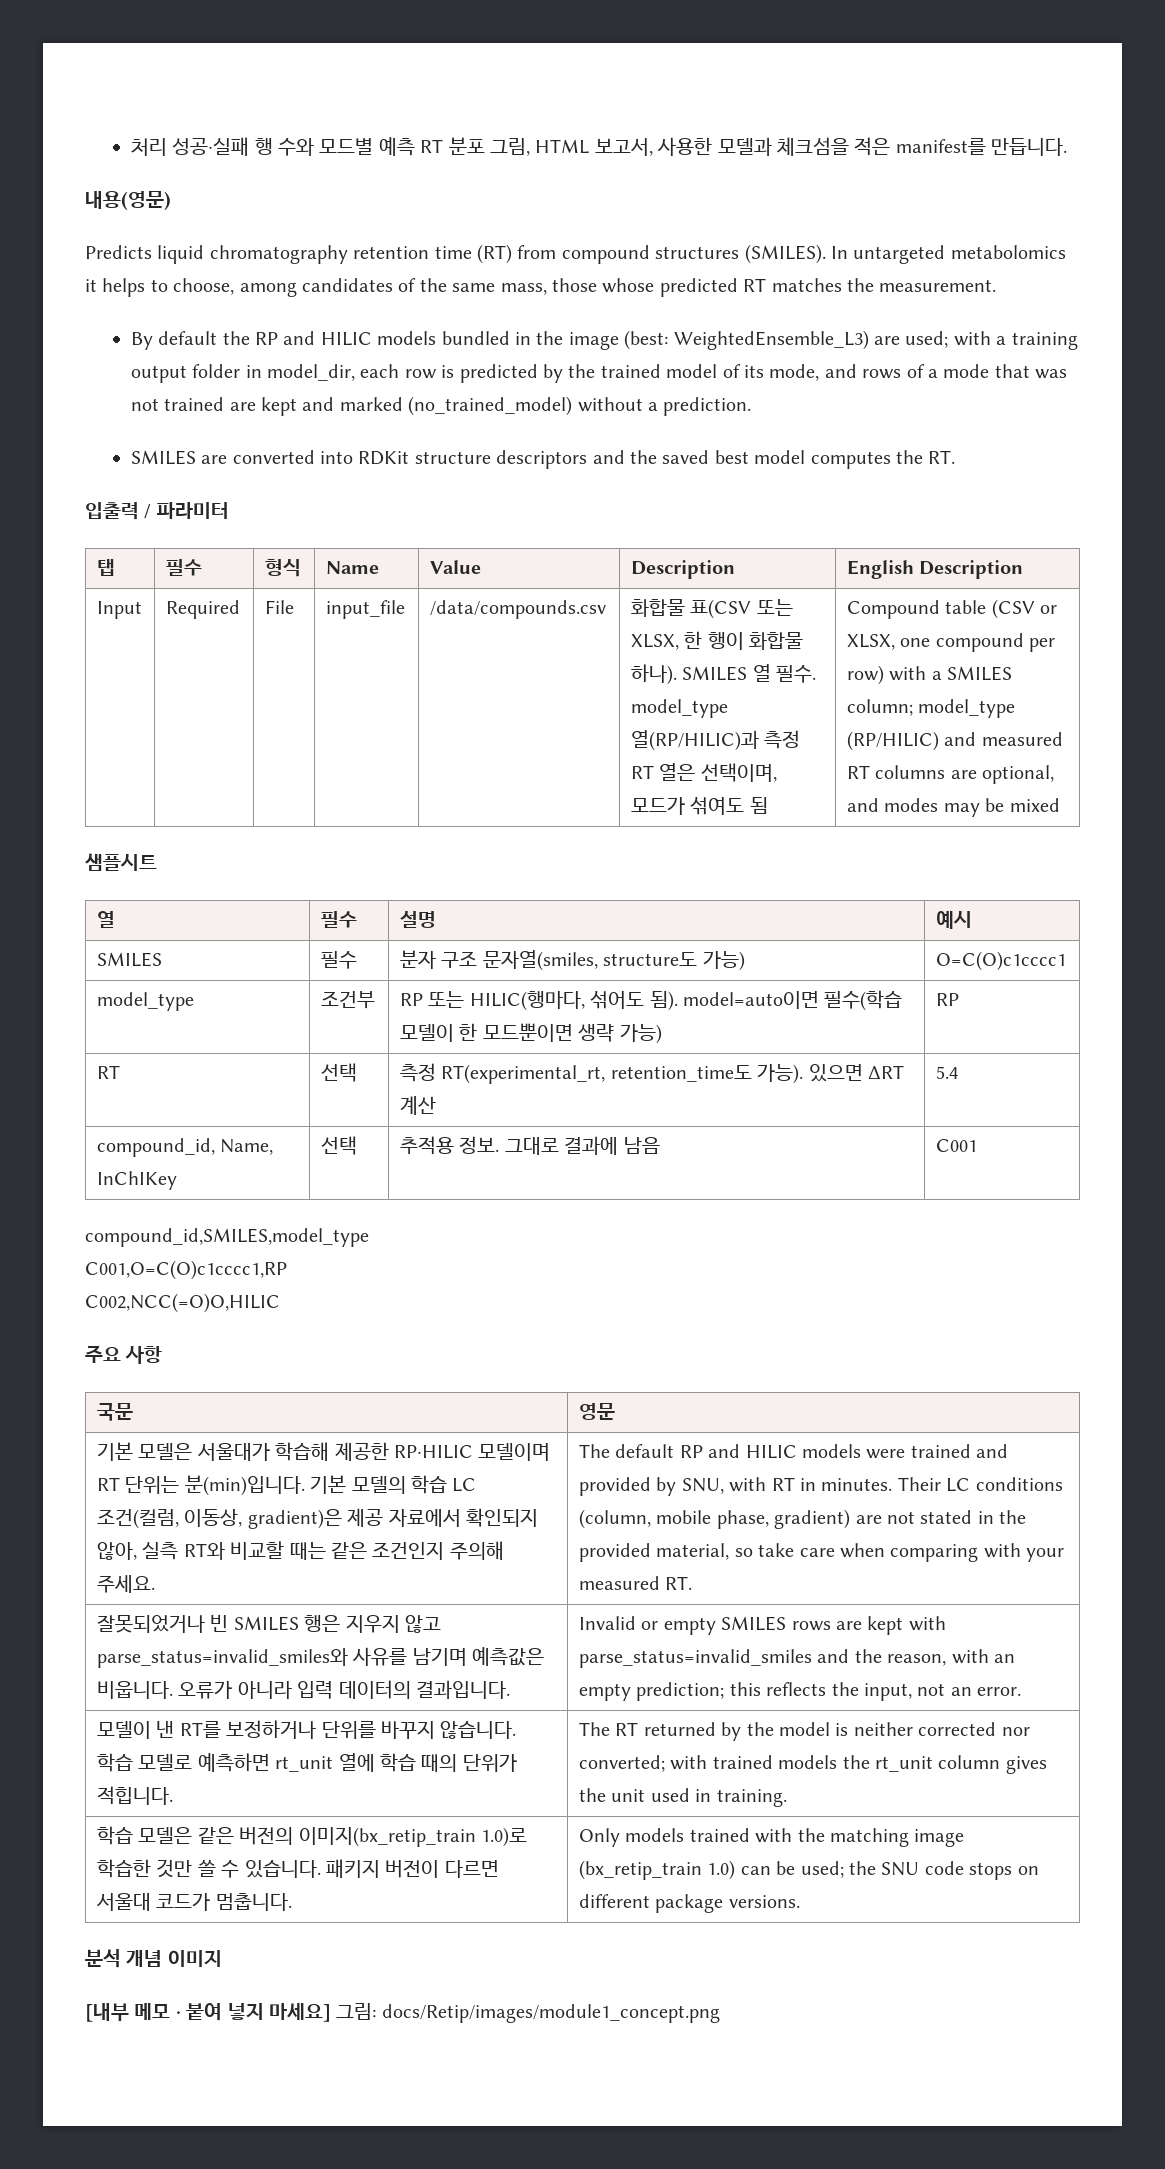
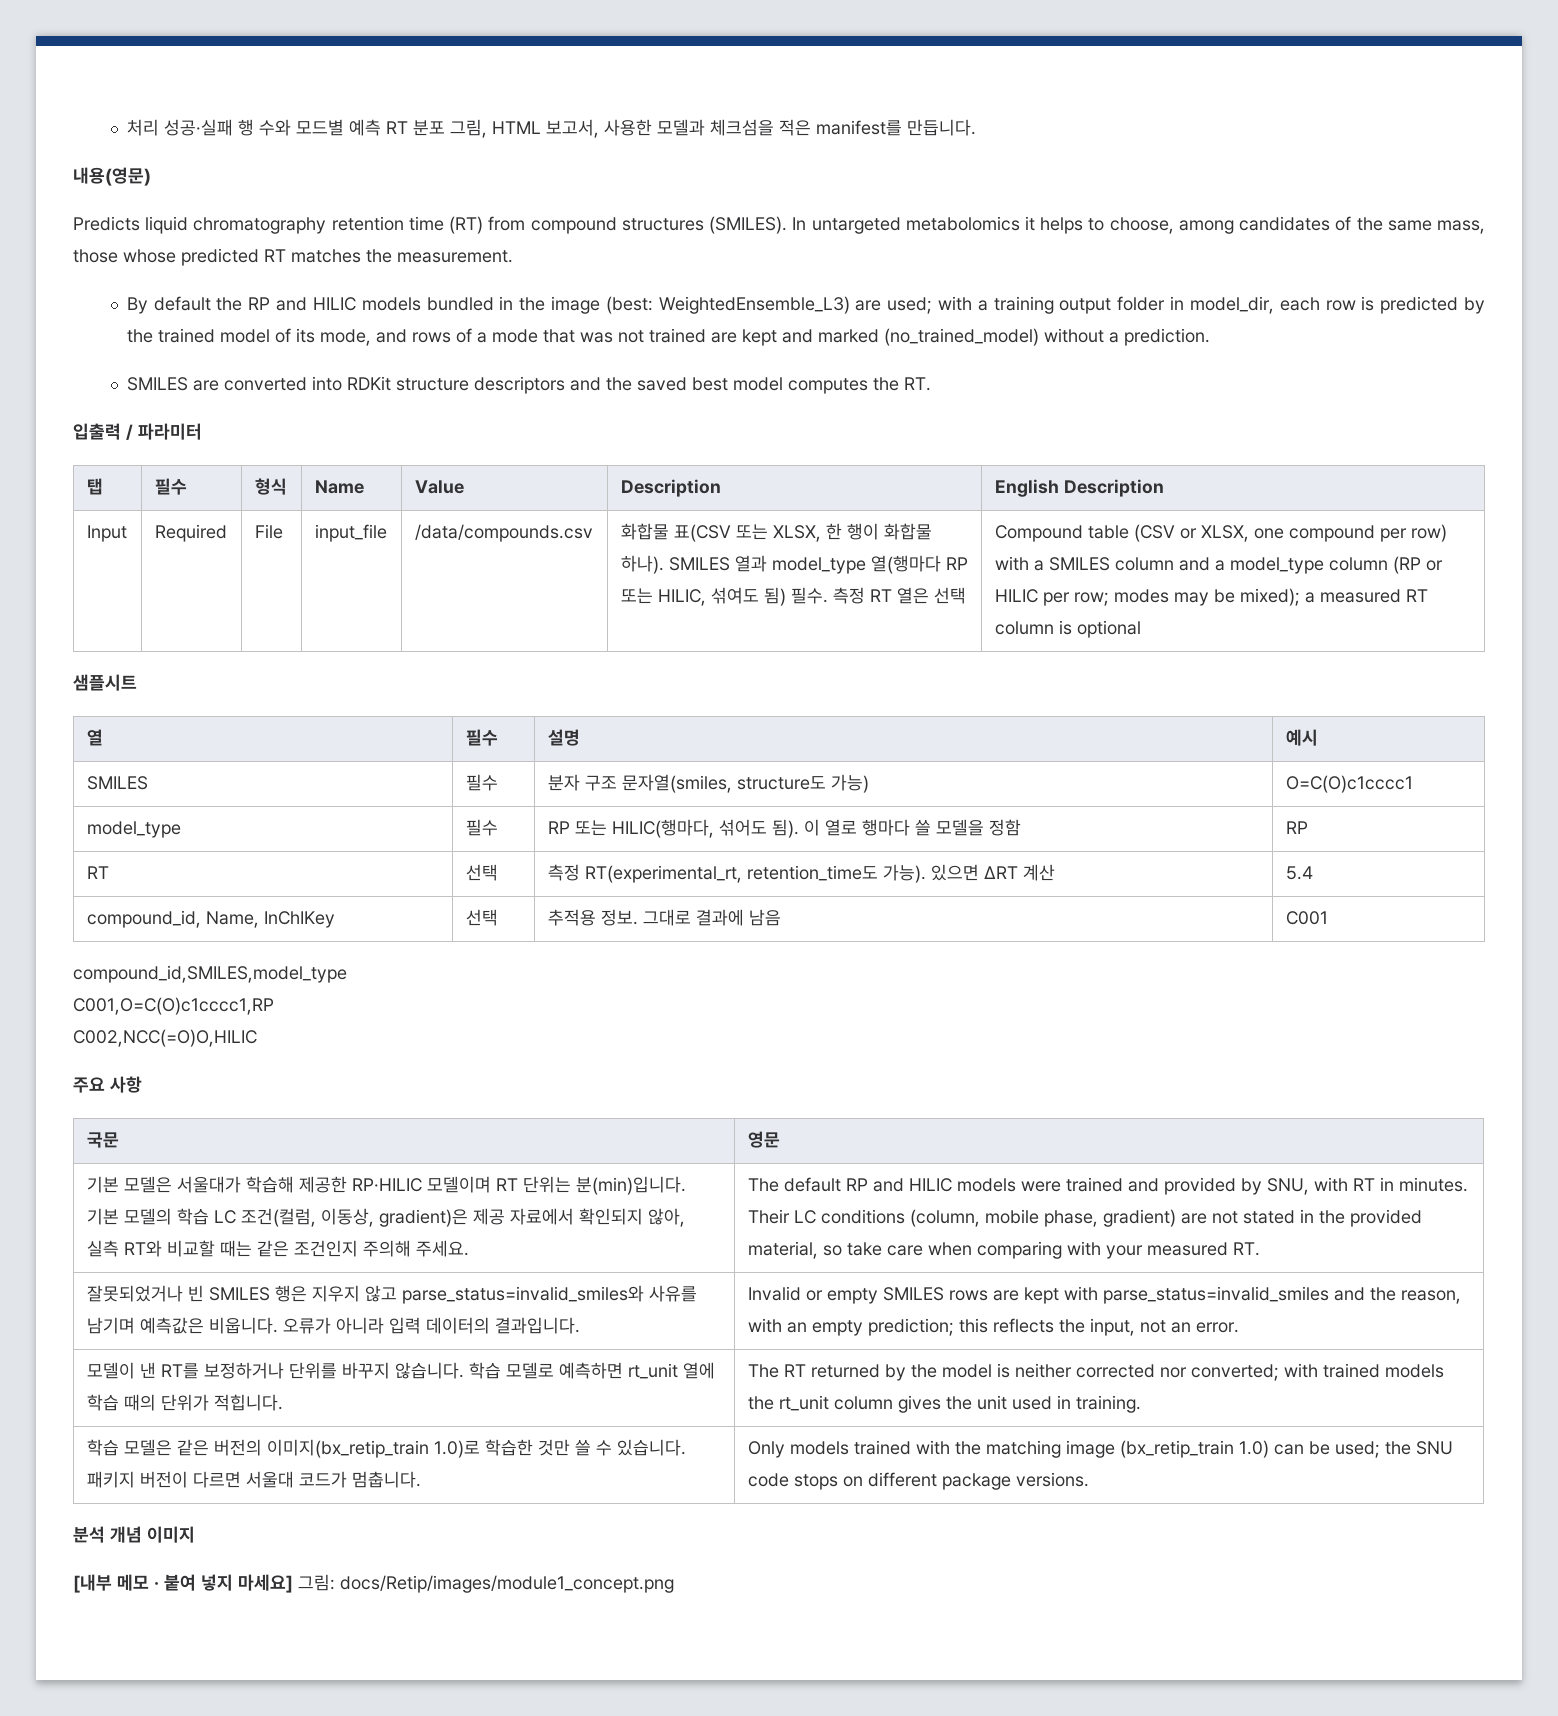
[752,664,817,683] [630,699,728,718] [630,730,801,751] [630,763,777,782] [630,797,768,815] 열 필수. model_type 열(RP/HILIC)과 측정 RT 열은 선택이며, 모드가 섞여도 됨 -> [734,555,968,574] [620,587,966,606] 열과 model_type 열(행마다 RP 또는 HILIC, 섞여도 됨) 필수. 측정 RT 열은 선택
[846,699,1016,718] [846,731,1063,751] [846,765,1055,784] [846,798,1060,817] column; model_type (RP/HILIC) and measured RT columns are optional, and modes may be mixed -> [1114,556,1443,574] [994,588,1428,606] [994,620,1141,638] column and a model_type column (RP or HILIC per row; modes may be mixed); a measured RT column is optional
[320,991,375,1009] 조건부 -> [465,819,498,836] 필수
[682,990,903,1011] [399,1023,662,1044] model=auto이면 필수(학습 모델이 한 모드뿐이면 생략 가능) -> [803,819,1021,836] 이 열로 행마다 쓸 모델을 정함

